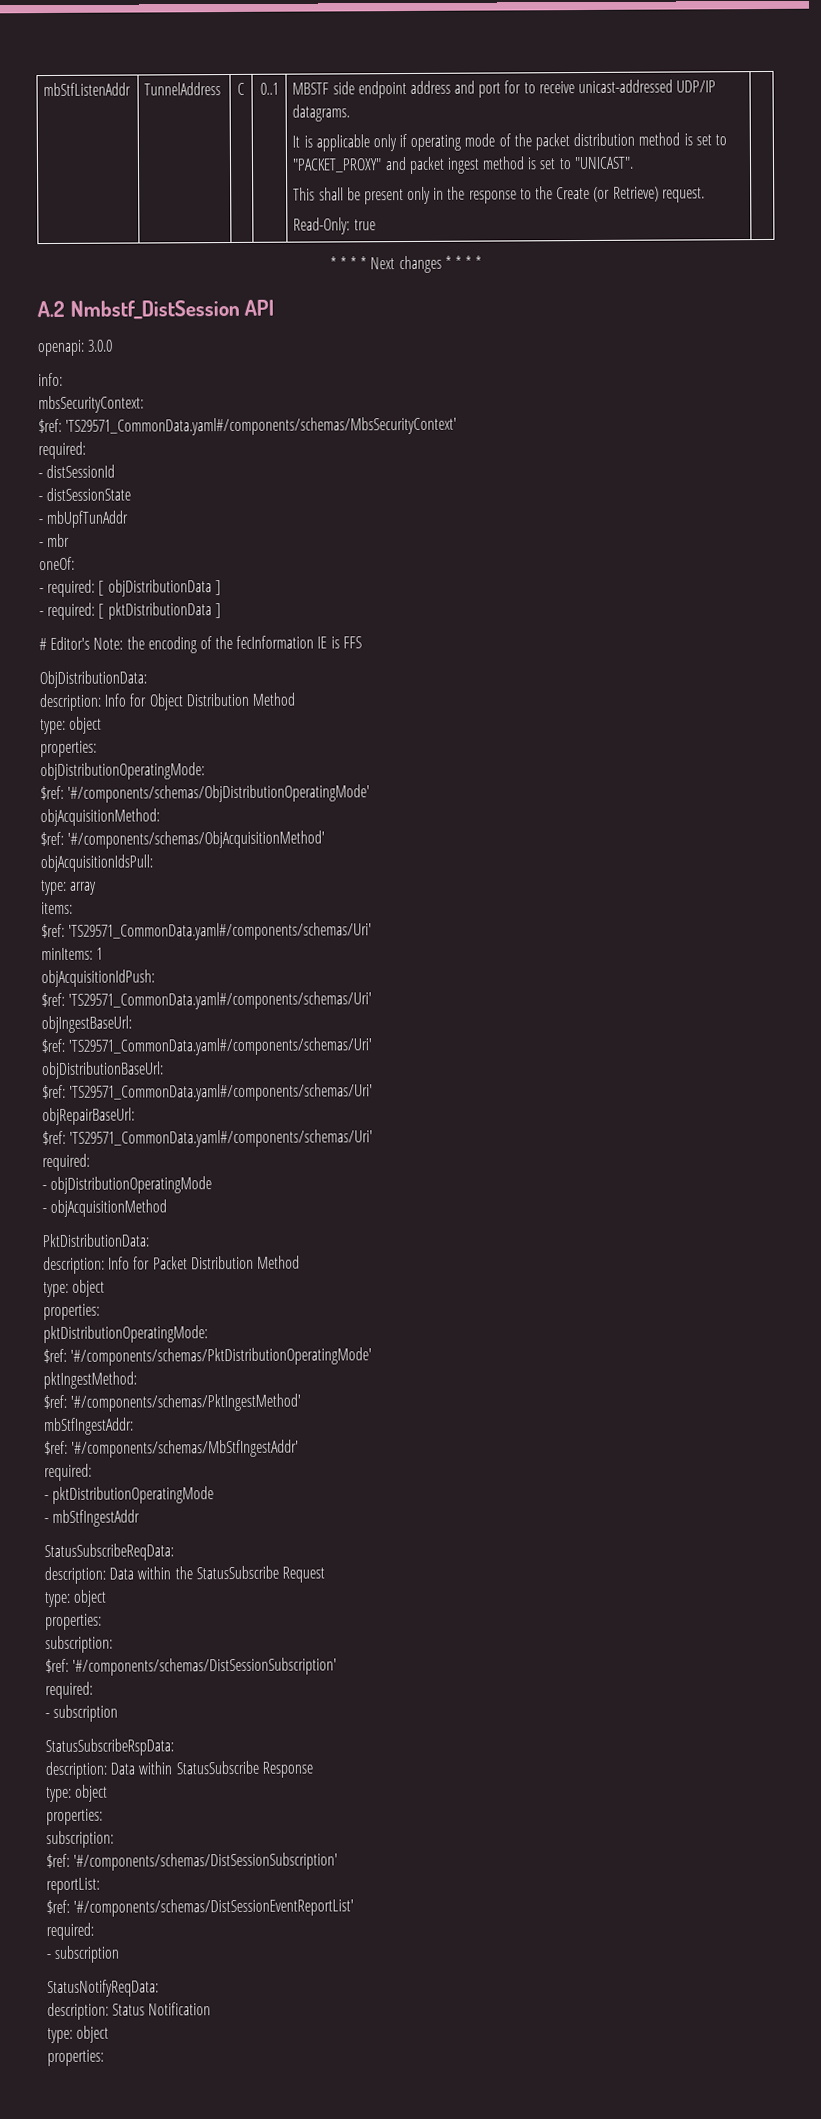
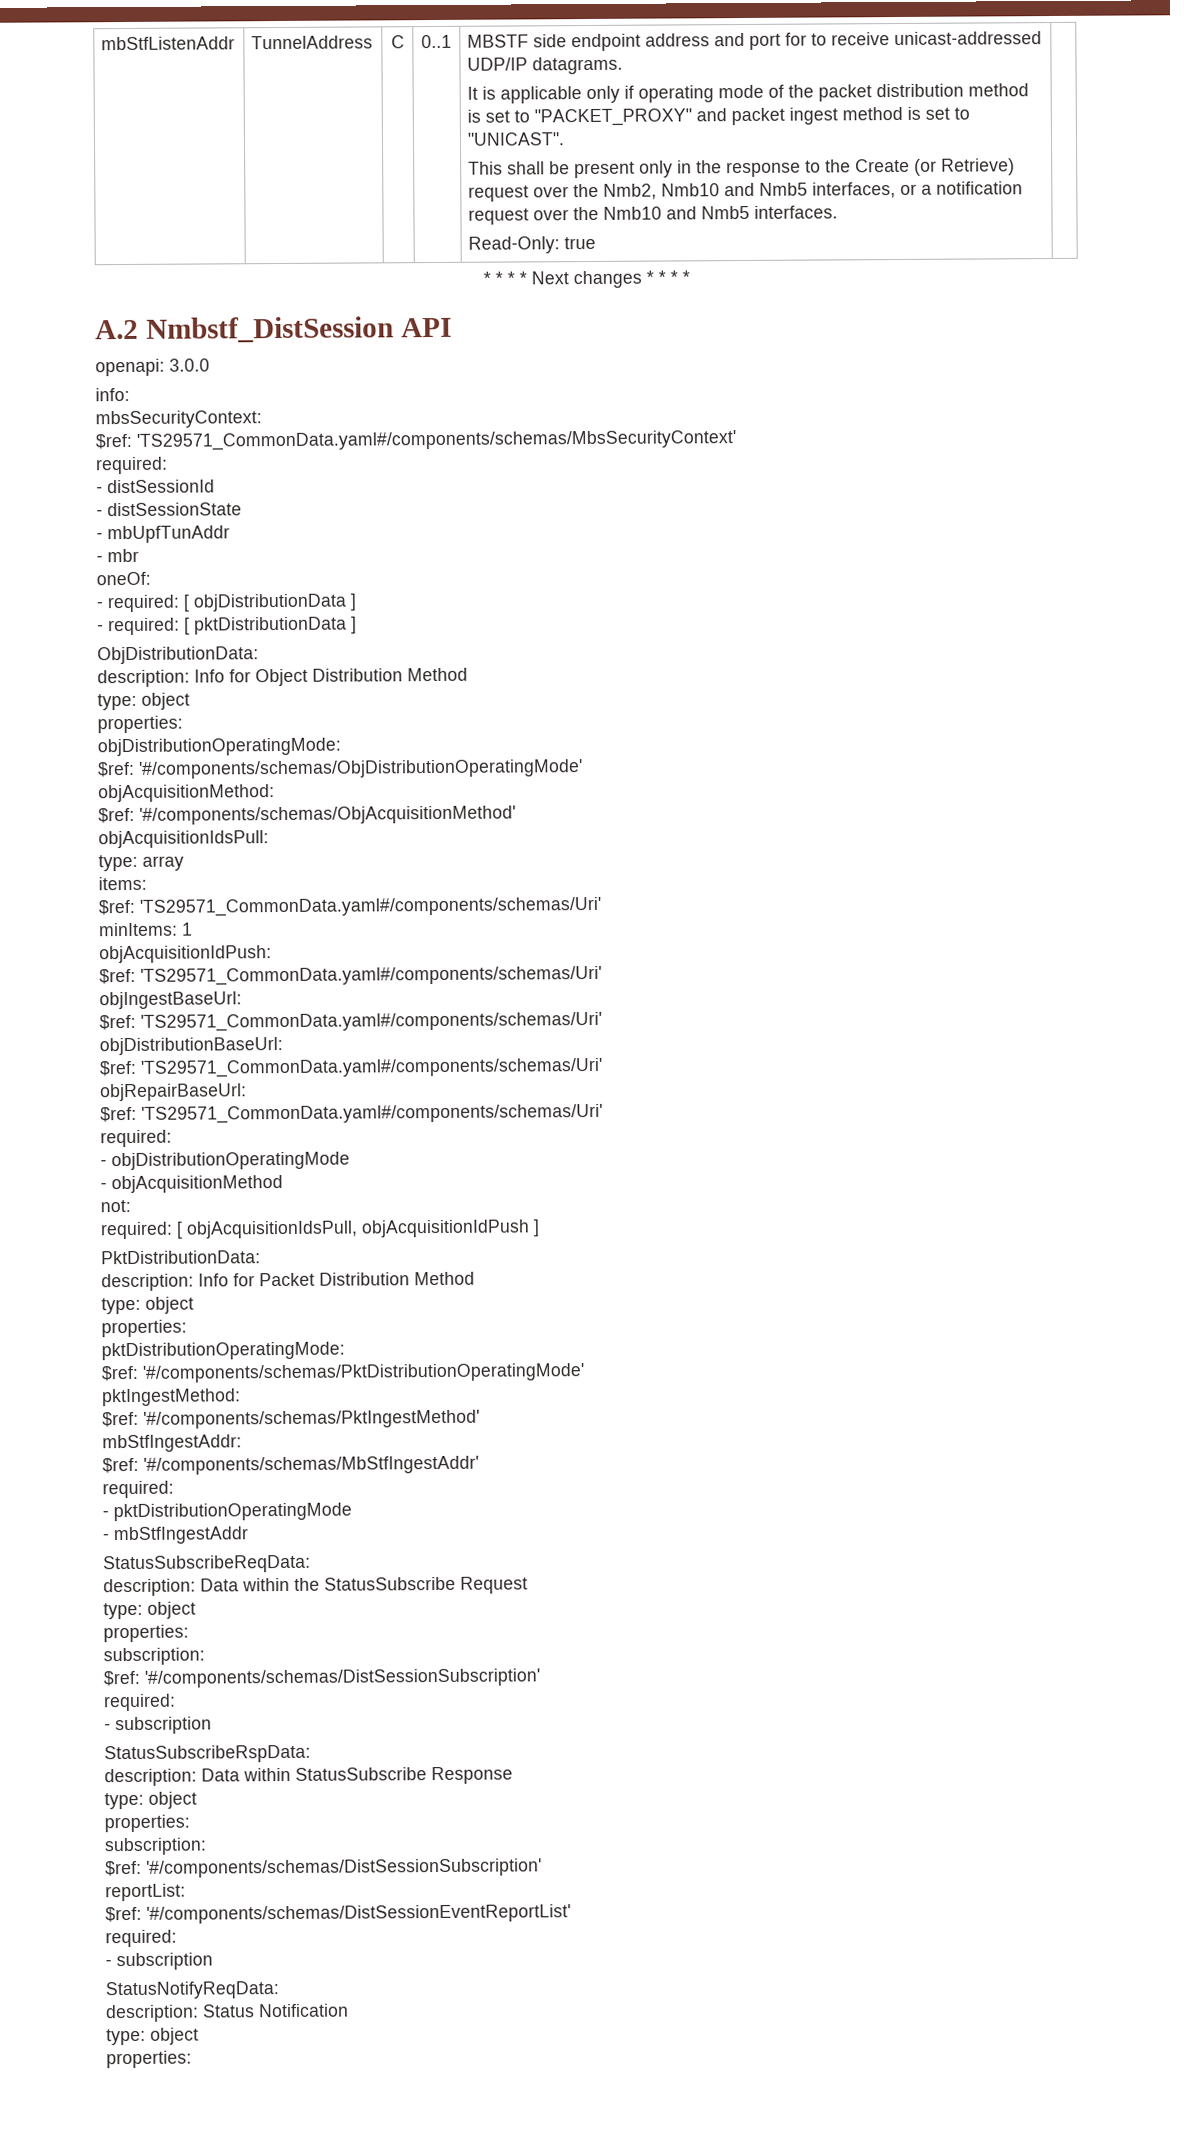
[661,187,705,203] request. -> [468,181,1024,202] [468,205,839,225] request over the Nmb2, Nmb10 and Nmb5 interfaces, or a notification request over the Nmb10 and Nmb5 interfaces.
[39,635,362,654] // # Editor's Note: the encoding of the fecInformation IE is FFS -> (357, 625) none
(168, 1208) none -> [100,1199,131,1213] [100,1219,540,1240] // not: // required: [ objAcquisitionIdsPull, objAcquisitionIdPush ]

